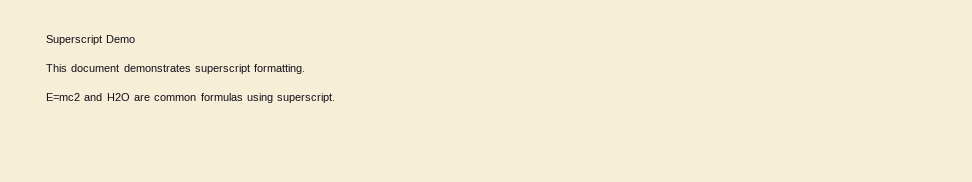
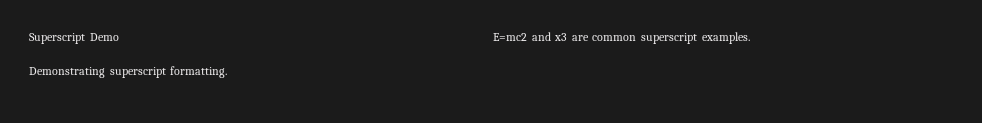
[46,64,191,72] This document demonstrates -> [29,67,105,78] Demonstrating
[106,93,130,101] H2O -> [554,33,568,41] x3
[200,93,336,103] formulas using superscript. -> [640,32,750,44] superscript examples.

